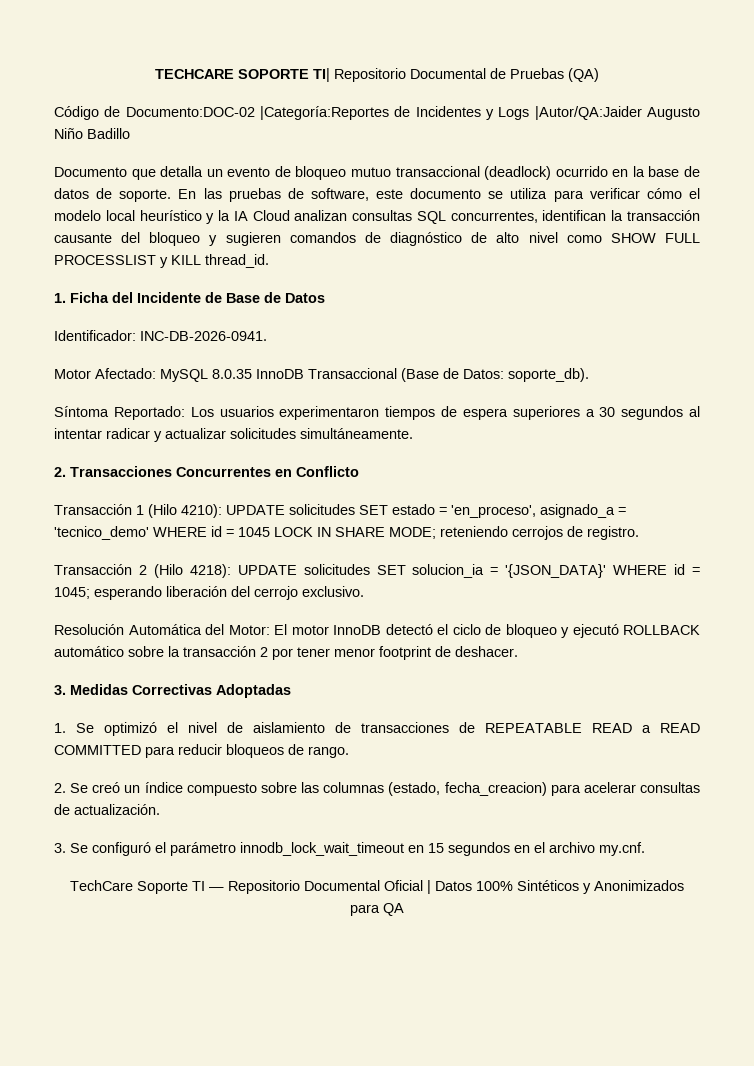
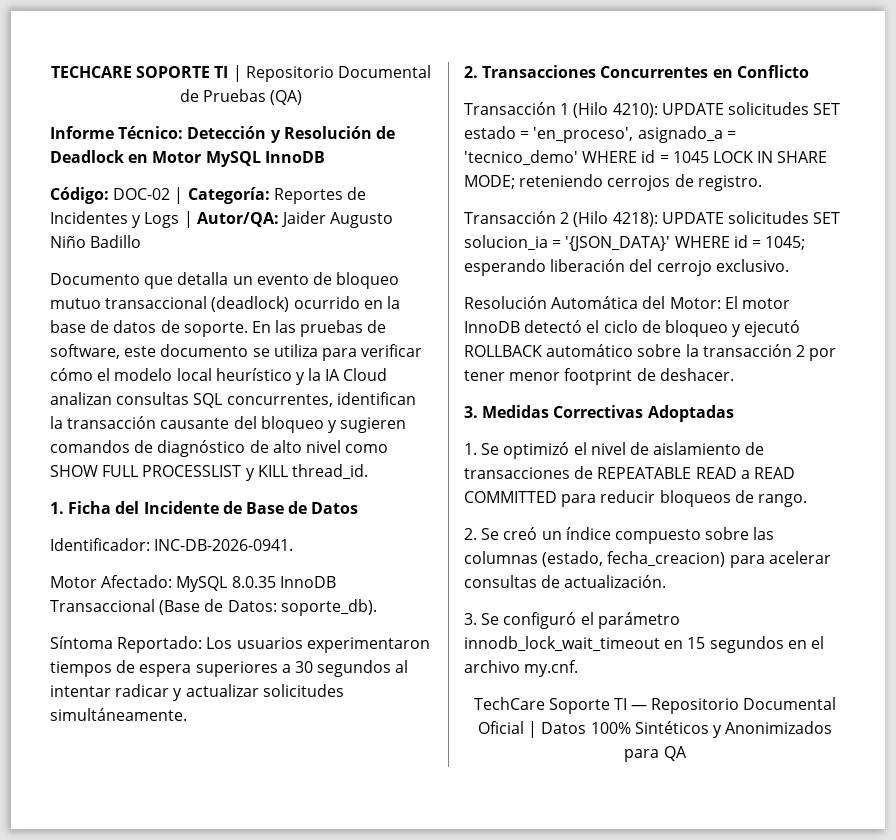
[313,68,330,82] TI| -> [214,65,242,82] TI |
[54,106,389,120] Código de Documento:DOC-02 |Categoría:Reportes -> [50,126,395,143] [50,150,325,167] [50,187,343,204] Informe Técnico: Detección y Resolución de Deadlock en Motor MySQL InnoDB // Código: DOC-02 | Categoría: Reportes
[534,106,642,120] |Autor/QA:Jaider -> [183,211,326,228] | Autor/QA: Jaider

